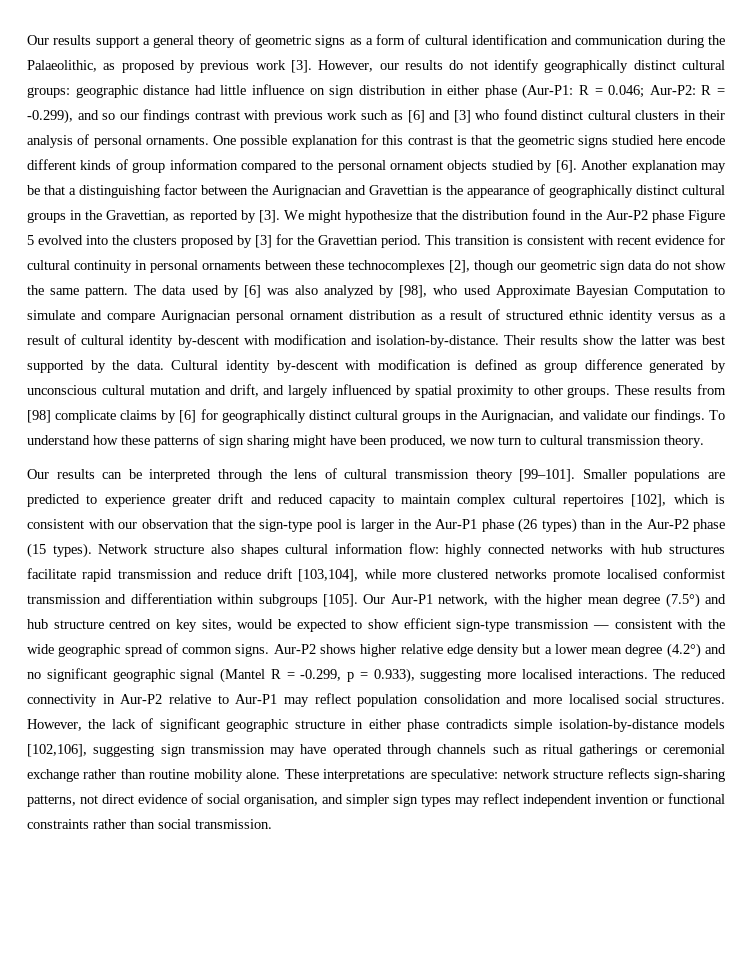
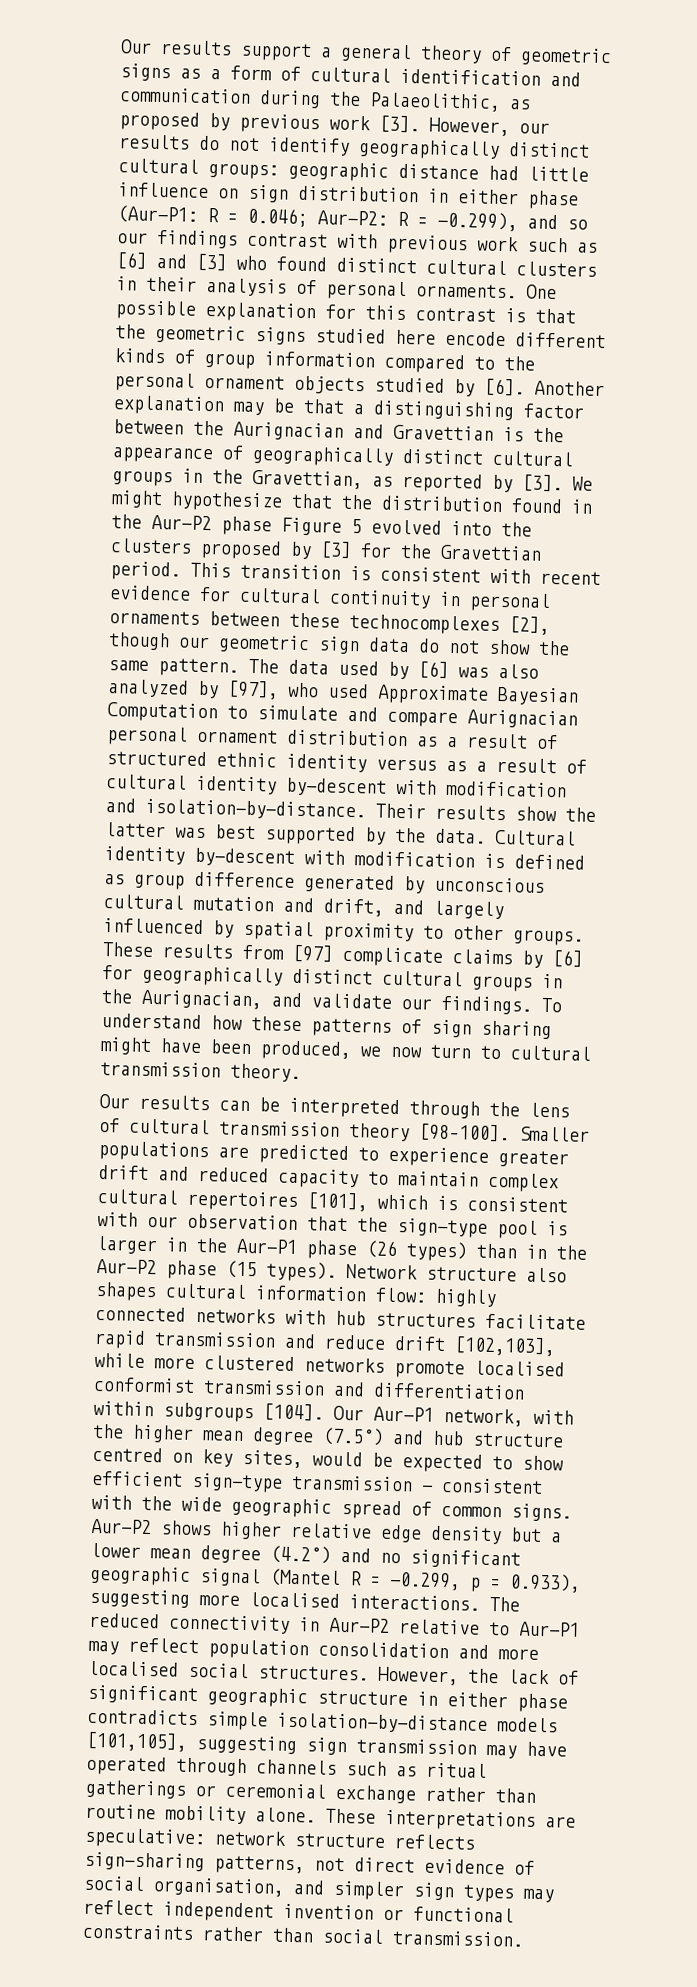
[399,285,428,298] [98], -> [227,680,279,700] [97],
[27,410,51,423] [98] -> [292,944,333,963] [97]
[519,469,576,482] [99–101]. -> [419,1123,510,1143] [98–100].
[631,494,667,507] [102], -> [307,1192,368,1212] [101],
[298,569,359,582] [103,104], -> [454,1336,556,1357] [102,103],
[323,594,358,607] [105]. -> [263,1403,324,1422] [104].
[27,744,87,757] [102,106], -> [86,1731,187,1752] [101,105],

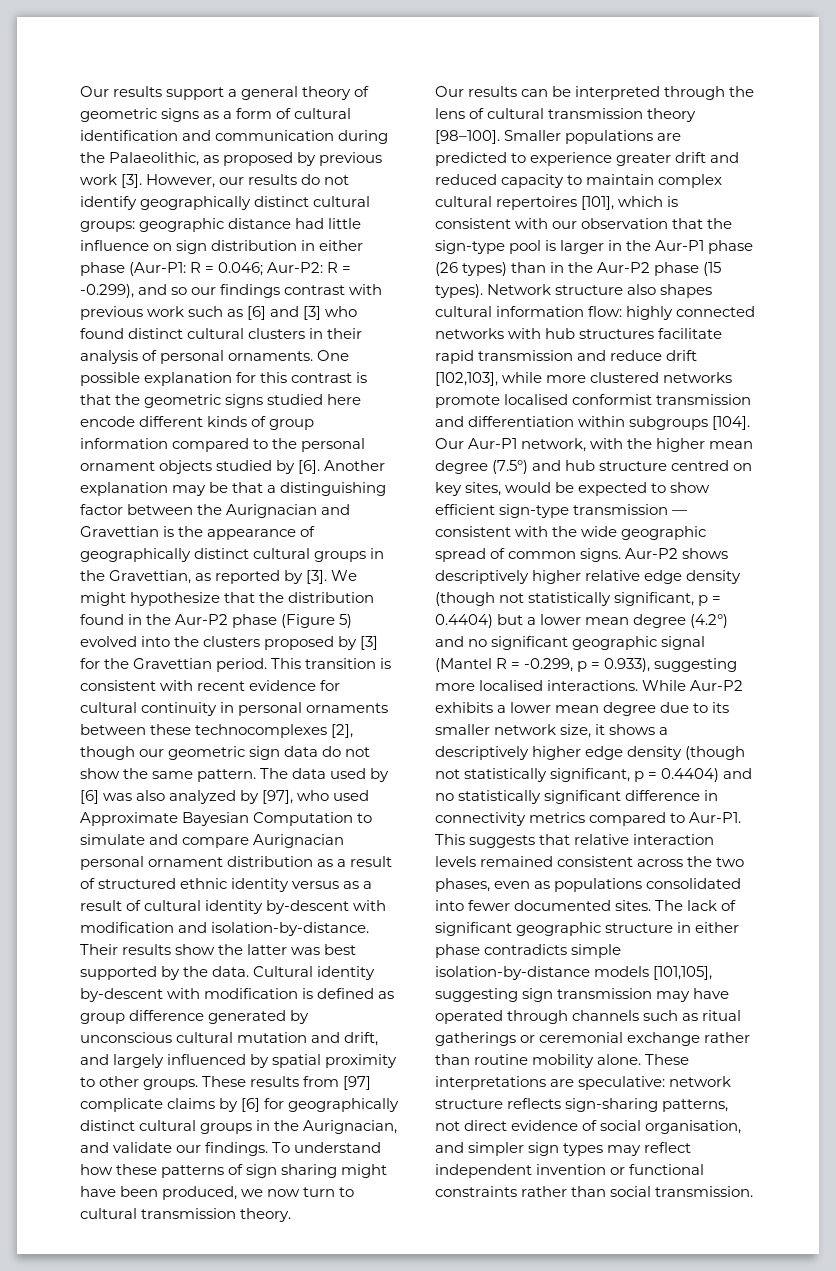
[281,517,362,536] Figure 5 -> [281,614,353,628] (Figure 5)
(212, 1528) none -> [435,570,529,584] descriptively
(502, 1535) none -> [435,592,722,606] [435,614,493,628] (though not statistically significant, p = 0.4404)
[489,1596,520,1612] [89,1612,580,1637] [88,1637,539,1660] [88,1660,499,1686] The reduced connectivity in Aur-P2 relative to Aur-P1 may reflect population consolidation and more localised social structures. However, the -> [642,680,744,691] [435,702,730,716] [435,724,669,738] [435,746,746,760] [435,768,753,782] [435,790,719,804] [435,812,742,826] [435,834,715,848] [435,856,745,867] [435,878,742,892] [435,900,684,911] While Aur-P2 exhibits a lower mean degree due to its smaller network size, it shows a descriptively higher edge density (though not statistically significant, p = 0.4404) and no statistically significant difference in connectivity metrics compared to Aur-P1. This suggests that relative interaction levels remained consistent across the two phases, even as populations consolidated into fewer documented sites. The

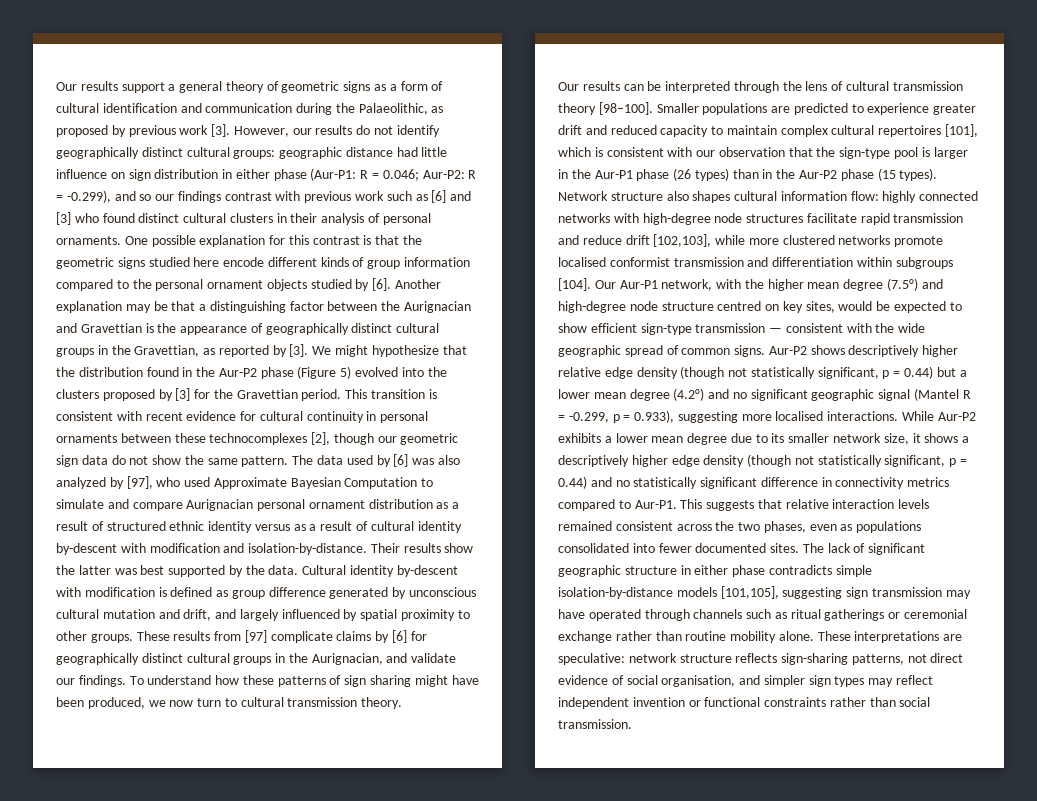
[545,328,576,339] hub -> [642,213,743,225] high-degree node
[565,460,596,471] hub -> [558,301,658,313] high-degree node
[435,614,493,628] 0.4404) -> [904,366,934,379] 0.44)
[661,768,720,782] 0.4404) -> [558,476,587,489] 0.44)

